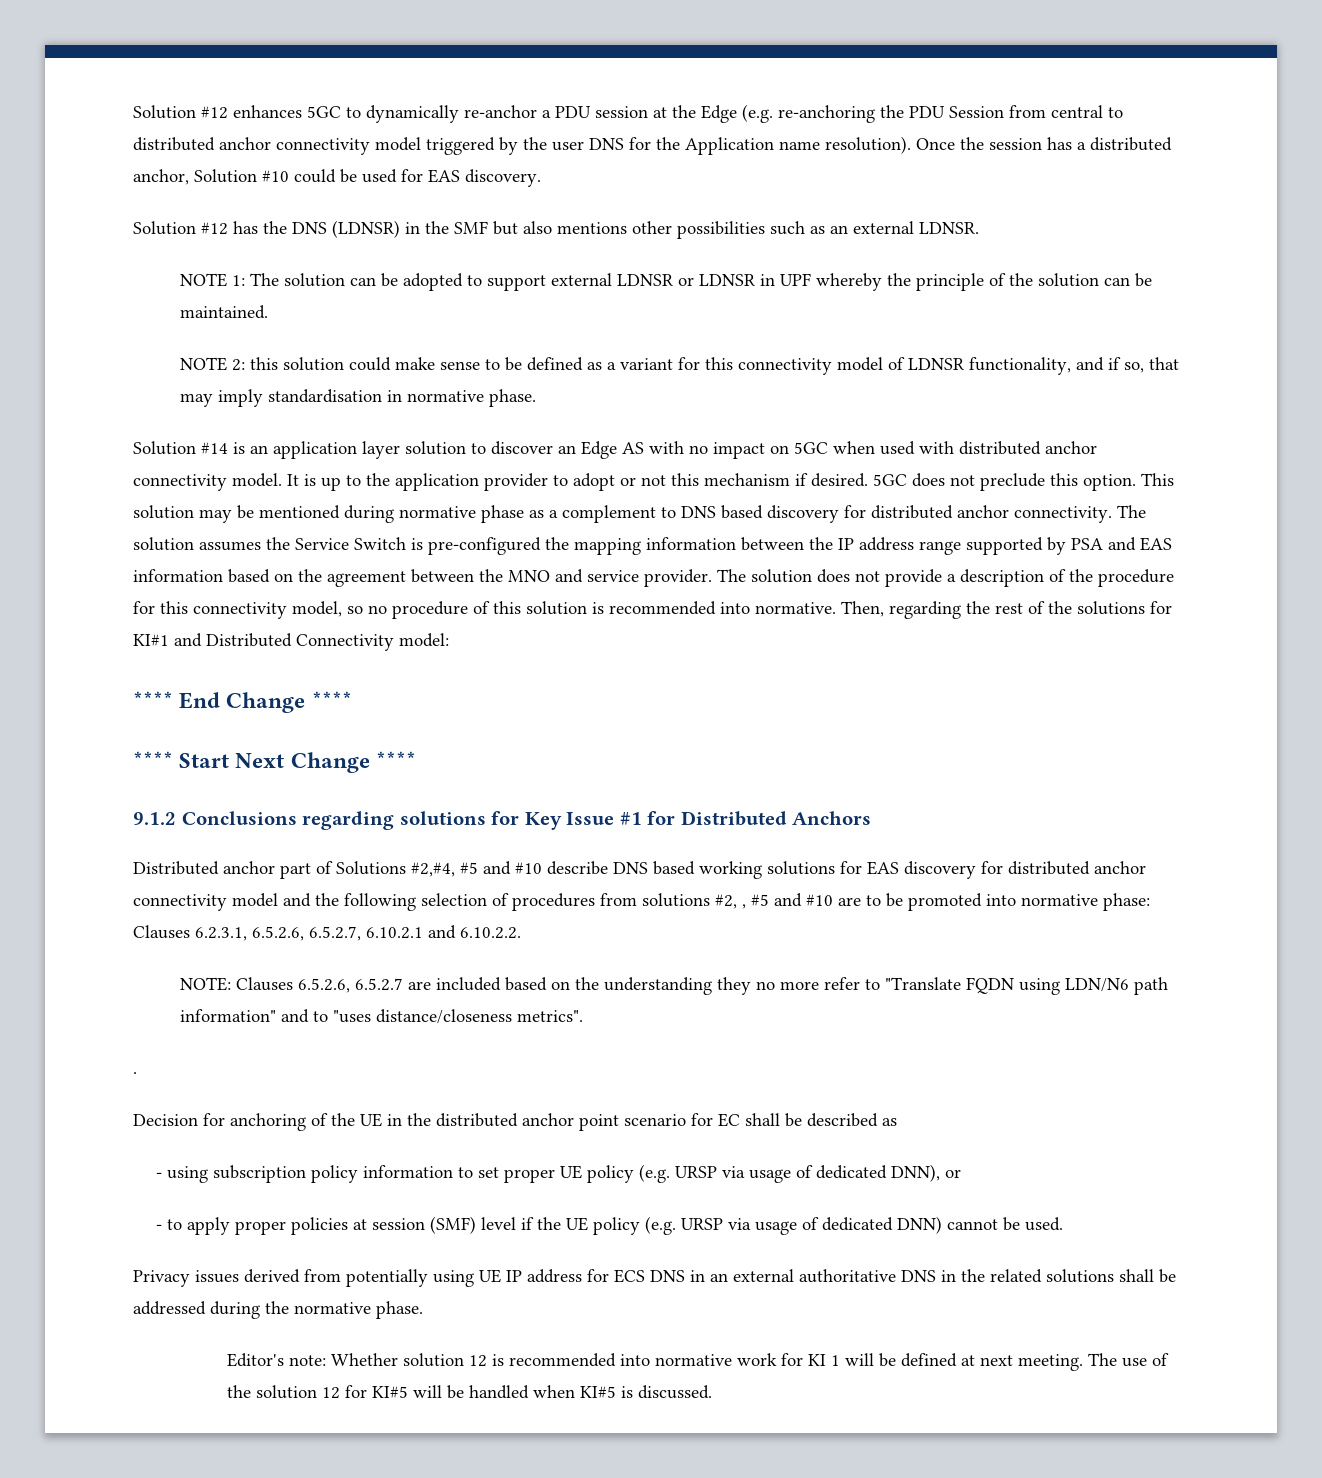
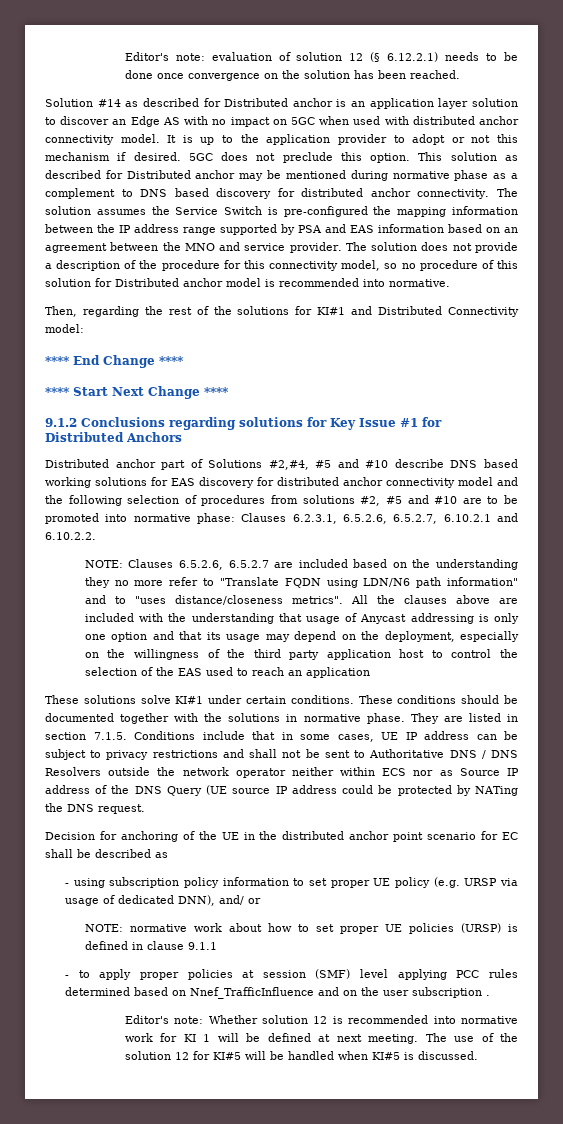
[133,104,1123,123] [133,136,1172,155] [133,169,541,187] [133,220,979,239] [179,273,1152,291] [179,305,268,319] [179,357,1179,375] [179,389,536,407] [133,441,228,455] Solution #12 enhances 5GC to dynamically re-anchor a PDU session at the Edge (e.g. re-anchoring the PDU Session from central to distributed anchor connectivity model triggered by the user DNS for the Application name resolution). Once the session has a distributed anchor, Solution #10 could be used for EAS discovery. // Solution #12 has the DNS (LDNSR) in the SMF but also mentions other possibilities such as an external LDNSR. // NOTE 1: The solution can be adopted to support external LDNSR or LDNSR in UPF whereby the principle of the solution can be maintained. // NOTE 2: this solution could make sense to be defined as a variant for this connectivity model of LDNSR functionality, and if so, that may imply standardisation in normative phase. // Solution #14 -> [124,52,518,62] [124,70,460,81] [45,98,333,107] Editor's note: evaluation of solution 12 (§ 6.12.2.1) needs to be done once convergence on the solution has been reached. // Solution #14 as described for Distributed anchor
(194, 512) none -> [504,155,518,161] [45,170,236,179] as described for Distributed anchor
[298,569,322,582] the -> [504,227,518,233] an
(587, 608) none -> [95,278,261,287] for Distributed anchor model
(836, 608) none -> (450, 283) //
[742,904,746,909] , -> (381, 501) none
[133,1072,137,1074] // . -> [350,595,518,604] [84,613,520,624] [84,631,519,642] [84,649,518,660] [84,667,370,678] [45,695,519,704] [45,713,518,724] [45,731,518,742] [45,749,518,760] [45,767,519,778] [45,785,518,796] [45,803,145,814] All the clauses above are included with the understanding that usage of Anycast addressing is only one option and that its usage may depend on the deployment, especially on the willingness of the third party application host to control the selection of the EAS used to reach an application // These solutions solve KI#1 under certain conditions. These conditions should be documented together with the solutions in normative phase. They are listed in section 7.1.5. Conditions include that in some cases, UE IP address can be subject to privacy restrictions and shall not be sent to Authoritative DNS / DNS Resolvers outside the network operator neither within ECS nor as Source IP address of the DNS Query (UE source IP address could be protected by NATing the DNS request.
[945,1169,962,1178] or -> [218,895,261,905] [84,923,518,934] [84,941,217,950] and/ or // NOTE: normative work about how to set proper UE policies (URSP) is defined in clause 9.1.1
[521,1216,1064,1235] [133,1269,1176,1287] [133,1301,423,1319] if the UE policy (e.g. URSP via usage of dedicated DNN) cannot be used. // Privacy issues derived from potentially using UE IP address for ECS DNS in an external authoritative DNS in the related solutions shall be addressed during the normative phase. -> [397,969,518,980] [64,987,490,999] applying PCC rules determined based on Nnef_TrafficInfluence and on the user subscription .

